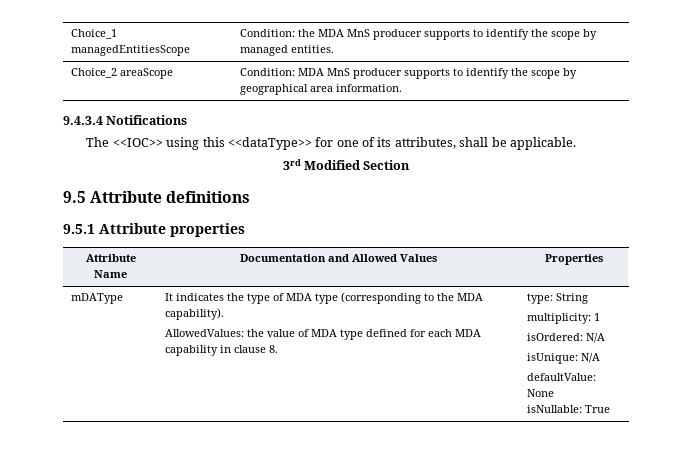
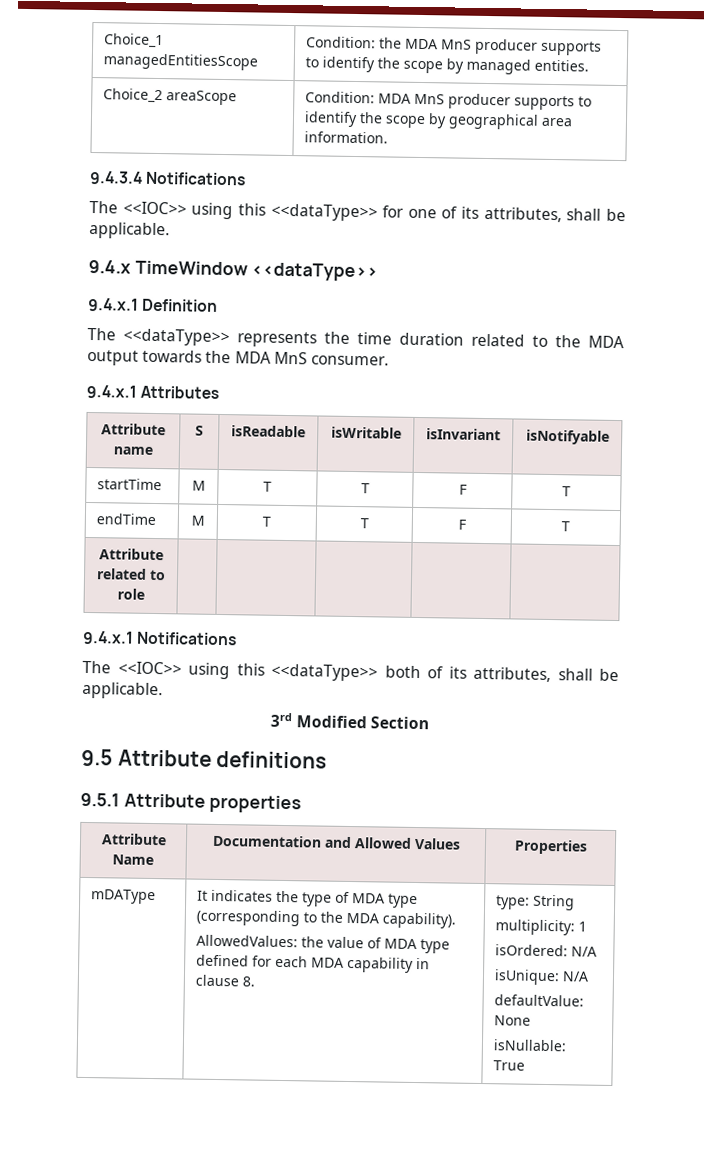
(576, 143) none -> [88,259,379,282] [88,297,219,312] [87,327,624,349] [87,349,389,366] [86,384,220,399] [101,423,166,436] [112,446,153,455] [195,425,204,436] [231,425,306,438] [330,426,402,439] [426,428,501,441] [525,429,610,445] [97,478,163,491] [191,480,206,491] [263,481,272,492] [360,483,370,494] [458,484,467,495] [562,486,571,497] [96,513,157,526] [190,515,205,526] [262,516,271,527] [359,518,369,529] [457,519,466,530] [561,521,570,532] [99,548,164,561] [96,568,166,581] [116,588,145,600] [82,630,238,646] [82,660,619,683] [82,681,163,700] // 9.4.x TimeWindow <<dataType>> // 9.4.x.1 Definition // The <<dataType>> represents the time duration related to the MDA output towards the MDA MnS consumer. // 9.4.x.1 Attributes // Attribute name | S | isReadable | isWritable | isInvariant | isNotifyable // startTime | M | T | T | F | T // endTime | M | T | T | F | T // Attribute related to role | | | | | // 9.4.x.1 Notifications // The <<IOC>> using this <<dataType>> both of its attributes, shall be applicable.

